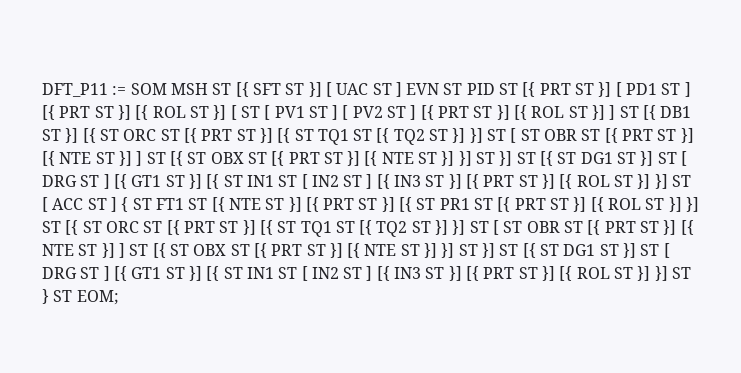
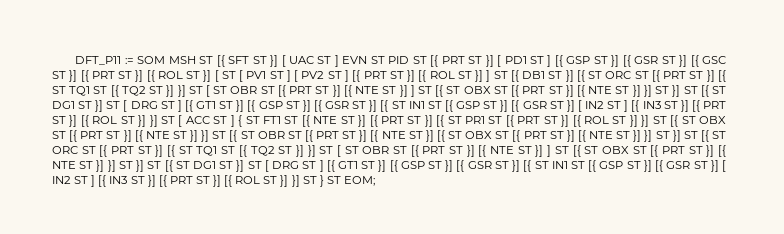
(55, 112) none -> [566,55,727,67] [52,70,89,82] GSP ST }] [{ GSR ST }] [{ GSC ST }] [{
[223,175,298,187] ST IN1 ST -> [258,100,575,112] GSP ST }] [{ GSR ST }] [{ ST IN1 ST [{ GSP ST }] [{ GSR ST }]
(102, 227) none -> [698,116,726,124] [52,130,726,142] OBX ST [{ PRT ST }] [{ NTE ST }] }] ST [{ ST OBR ST [{ PRT ST }] [{ NTE ST }] [{ ST OBX ST [{ PRT ST }] [{ NTE ST }] }] ST }] ST [{ ST
[223,267,298,279] ST IN1 ST -> [400,160,719,172] GSP ST }] [{ GSR ST }] [{ ST IN1 ST [{ GSP ST }] [{ GSR ST }]

